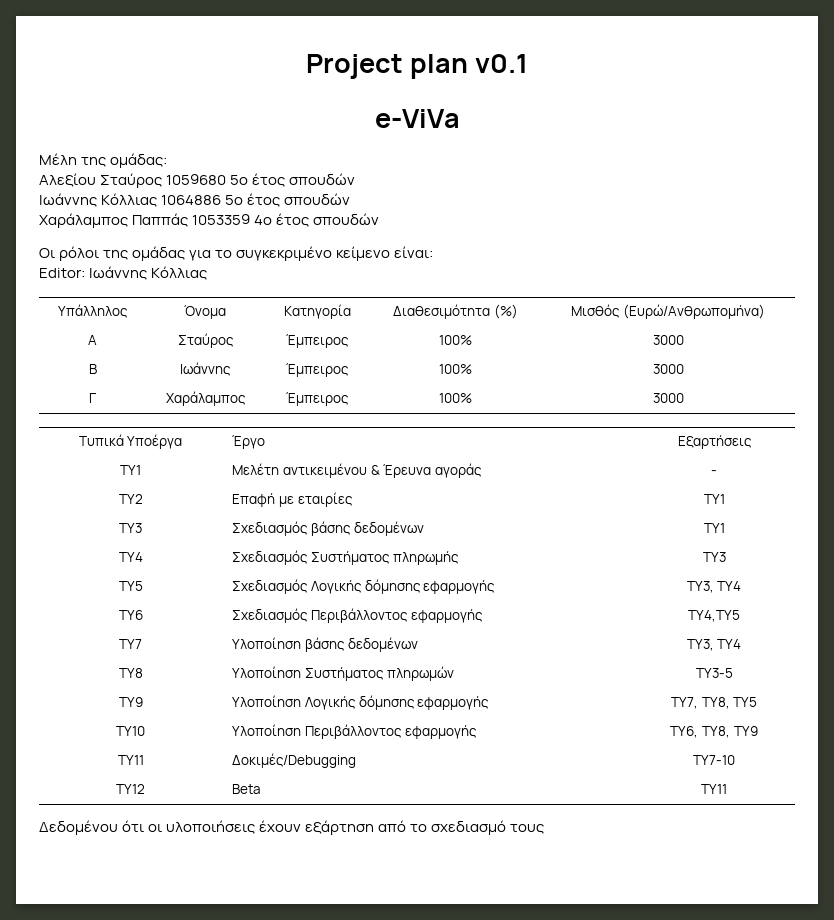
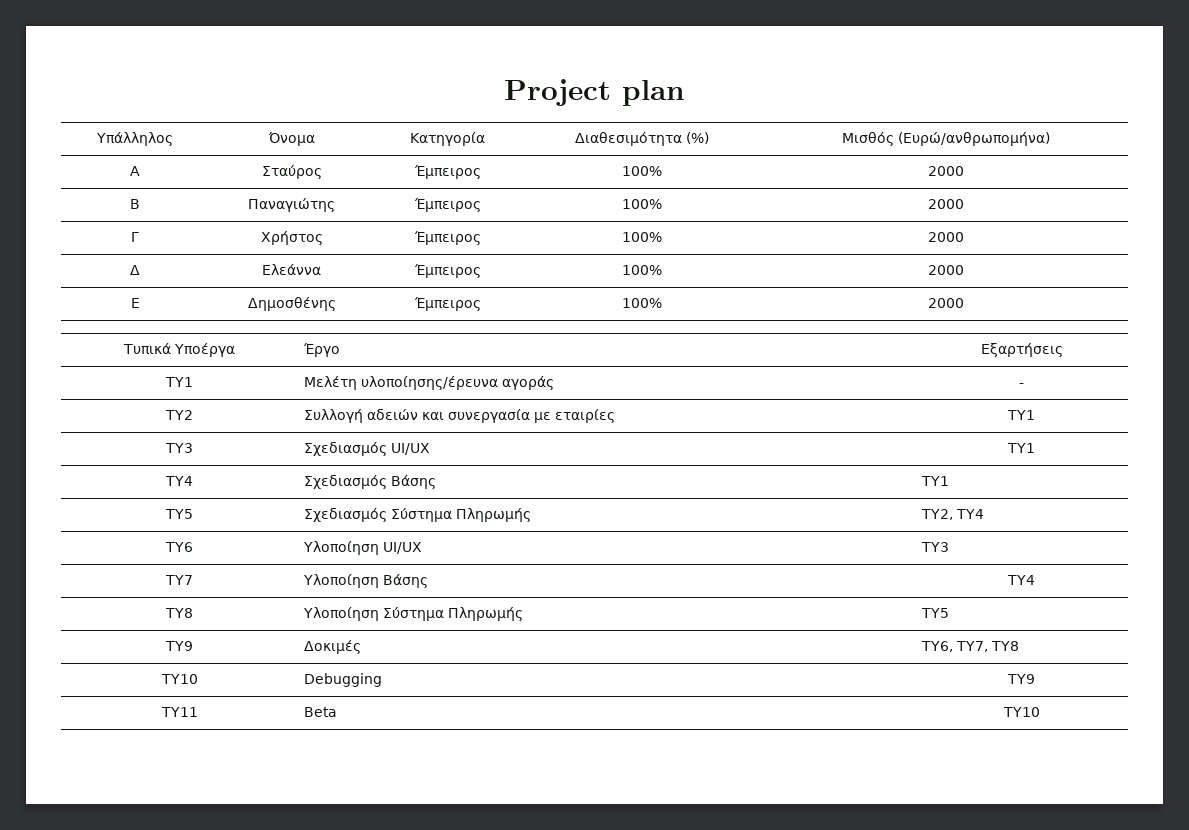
[475,54,529,73] [374,109,460,128] [39,153,168,168] [39,173,356,188] [39,193,351,207] [39,213,380,228] [39,246,434,261] [39,266,208,280] v0.1 // e-ViVa // Μέλη της ομάδας: // Αλεξίου Σταύρος 1059680 5ο έτος σπουδών // Ιωάννης Κόλλιας 1064886 5ο έτος σπουδών // Χαράλαμπος Παππάς 1053359 4ο έτος σπουδών // Οι ρόλοι της ομάδας για το συγκεκριμένο κείμενο είναι: // Editor: Ιωάννης Κόλλιας -> (685, 93) none
[622,304,765,319] (Ευρώ/Ανθρωπομήνα) -> [897,132,1050,146] (Ευρώ/ανθρωπομήνα)
[652,335,684,345] 3000 -> [927,166,964,176] 2000
[180,362,231,376] [286,363,349,377] [439,364,472,374] [652,364,684,374] Ιωάννης | Έμπειρος | 100% | 3000 -> [247,198,335,212] [413,198,481,212] [622,199,662,209] [927,199,964,209] Παναγιώτης | Έμπειρος | 100% | 2000
[165,391,246,406] [286,392,349,406] [439,393,472,403] [652,393,684,403] Χαράλαμπος | Έμπειρος | 100% | 3000 -> [260,231,323,245] [413,231,481,245] [622,232,662,242] [927,232,964,242] [130,265,140,275] [262,264,321,275] [413,264,481,278] [622,265,662,275] [927,265,964,275] [130,298,140,308] [247,297,336,311] [413,297,481,311] [622,298,662,308] [927,298,964,308] Χρήστος | Έμπειρος | 100% | 2000 // Δ | Ελεάννα | Έμπειρος | 100% | 2000 // Ε | Δημοσθένης | Έμπειρος | 100% | 2000
[282,463,432,478] αντικειμένου & Έρευνα -> [360,376,498,390] υλοποίησης/έρευνα
[232,493,276,507] Επαφή -> [303,409,530,423] Συλλογή αδειών και συνεργασία
[310,521,424,536] βάσης δεδομένων -> [390,443,430,455] UI/UX
[310,551,459,565] [702,552,726,562] Συστήματος πληρωμής | ΤΥ3 -> [390,475,436,489] [920,476,949,486] Βάσης | ΤΥ1
[310,579,496,594] [686,581,742,593] [118,610,143,620] [232,608,483,623] [688,610,740,622] Λογικής δόμησης εφαρμογής | ΤΥ3, ΤΥ4 // ΤΥ6 | Σχεδιασμός Περιβάλλοντος εφαρμογής | ΤΥ4,ΤΥ5 -> [390,508,531,522] [920,509,984,520] [165,542,193,552] [302,541,422,555] [920,542,949,552] Σύστημα Πληρωμής | ΤΥ2, ΤΥ4 // ΤΥ6 | Υλοποίηση UI/UX | ΤΥ3
[304,637,418,652] [686,639,714,651] βάσης δεδομένων | ΤΥ3, -> [382,574,428,588] Βάσης |
[304,666,454,681] [695,668,733,678] [118,697,143,707] [232,695,490,710] [670,697,758,709] [116,726,145,736] [232,724,477,739] [670,726,758,738] [117,755,144,765] [232,753,357,768] [693,755,735,765] [116,784,145,794] [232,784,262,794] [701,784,727,794] [39,820,545,835] Συστήματος πληρωμών | ΤΥ3-5 // ΤΥ9 | Υλοποίηση Λογικής δόμησης εφαρμογής | ΤΥ7, ΤΥ8, ΤΥ5 // ΤΥ10 | Υλοποίηση Περιβάλλοντος εφαρμογής | ΤΥ6, ΤΥ8, ΤΥ9 // ΤΥ11 | Δοκιμές/Debugging | ΤΥ7-10 // ΤΥ12 | Beta | ΤΥ11 // Δεδομένου ότι οι υλοποιήσεις έχουν εξάρτηση από το σχεδιασμό τους -> [382,607,523,621] [920,608,949,618] [165,641,193,651] [303,640,361,654] [920,641,1019,652] [160,674,198,684] [303,673,382,687] [1007,674,1035,684] [160,707,198,717] [303,707,337,717] [1002,707,1040,717] Σύστημα Πληρωμής | ΤΥ5 // ΤΥ9 | Δοκιμές | ΤΥ6, ΤΥ7, ΤΥ8 // ΤΥ10 | Debugging | ΤΥ9 // ΤΥ11 | Beta | ΤΥ10

